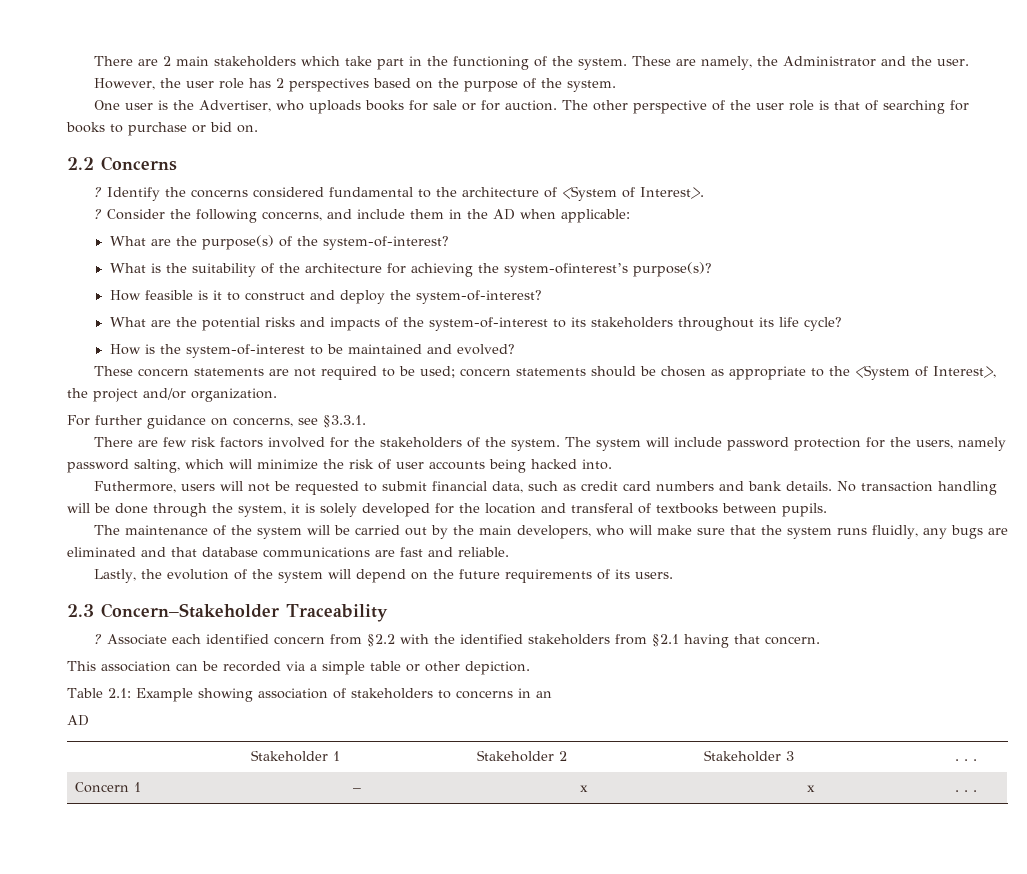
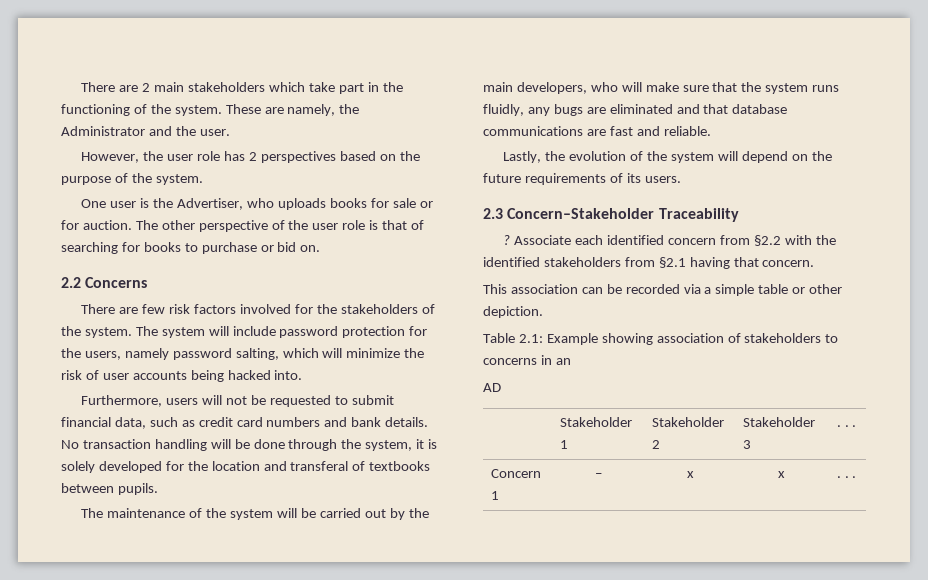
[93,186,704,201] [93,209,630,223] [109,235,449,250] [109,262,712,277] [109,290,542,304] [109,317,842,331] [109,344,515,358] [93,365,996,380] [67,388,277,402] [67,415,366,429] // ? Identify the concerns considered fundamental to the architecture of <System of Interest>. // ? Consider the following concerns, and include them in the AD when applicable: // What are the purpose(s) of the system-of-interest? // What is the suitability of the architecture for achieving the system-ofinterest’s purpose(s)? // How feasible is it to construct and deploy the system-of-interest? // What are the potential risks and impacts of the system-of-interest to its stakeholders throughout its life cycle? // How is the system-of-interest to be maintained and evolved? // These concern statements are not required to be used; concern statements should be chosen as appropriate to the <System of Interest>, the project and/or organization. // For further guidance on concerns, see §3.3.1. -> (148, 282) none
[93,481,176,493] Futhermore, -> [81,395,163,407] Furthermore,

